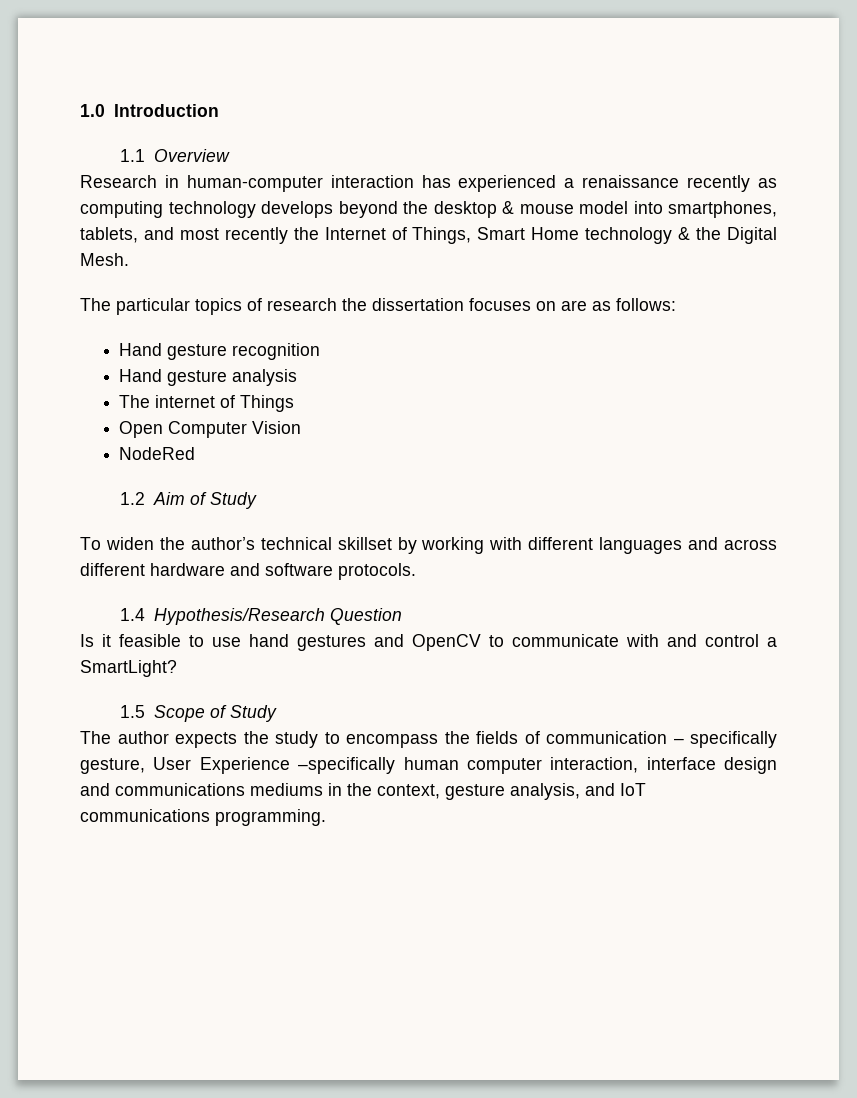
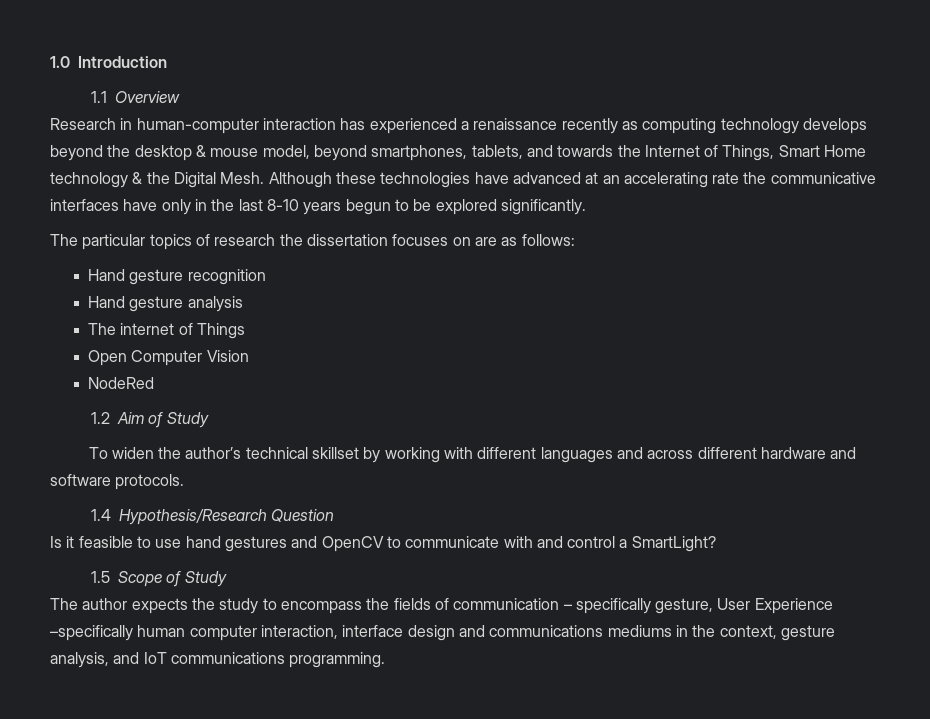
[579,201,663,214] model into -> [262,145,367,161] model, beyond
[179,227,288,244] most recently -> [557,145,614,157] towards
(129, 259) none -> [268,172,876,188] [50,199,586,215] Although these technologies have advanced at an accelerating rate the communicative interfaces have only in the last 8-10 years begun to be explored significantly.

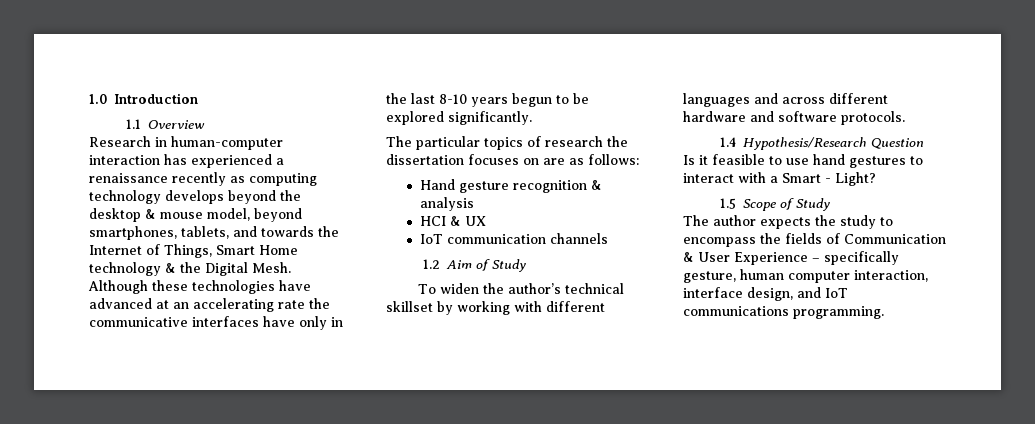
[88,296,184,312] // Hand gesture -> [591,180,603,190] &
[88,323,246,339] [88,350,249,366] [88,377,155,389] The internet of Things // Open Computer Vision // NodeRed -> [420,216,487,226] [420,233,609,244] HCI & UX // IoT communication channels
[291,536,716,552] and OpenCV to communicate with and control a SmartLight? -> [910,156,923,165] [683,172,876,186] to interact with a Smart - Light?
[453,598,833,614] [50,625,835,641] [50,652,109,668] communication – specifically gesture, User Experience –specifically human computer interaction, interface design and communications mediums in the context, gesture analysis, -> [844,234,946,244] [683,251,899,265] [683,269,928,283] [683,287,793,301] Communication & User Experience – specifically gesture, human computer interaction, interface design,

